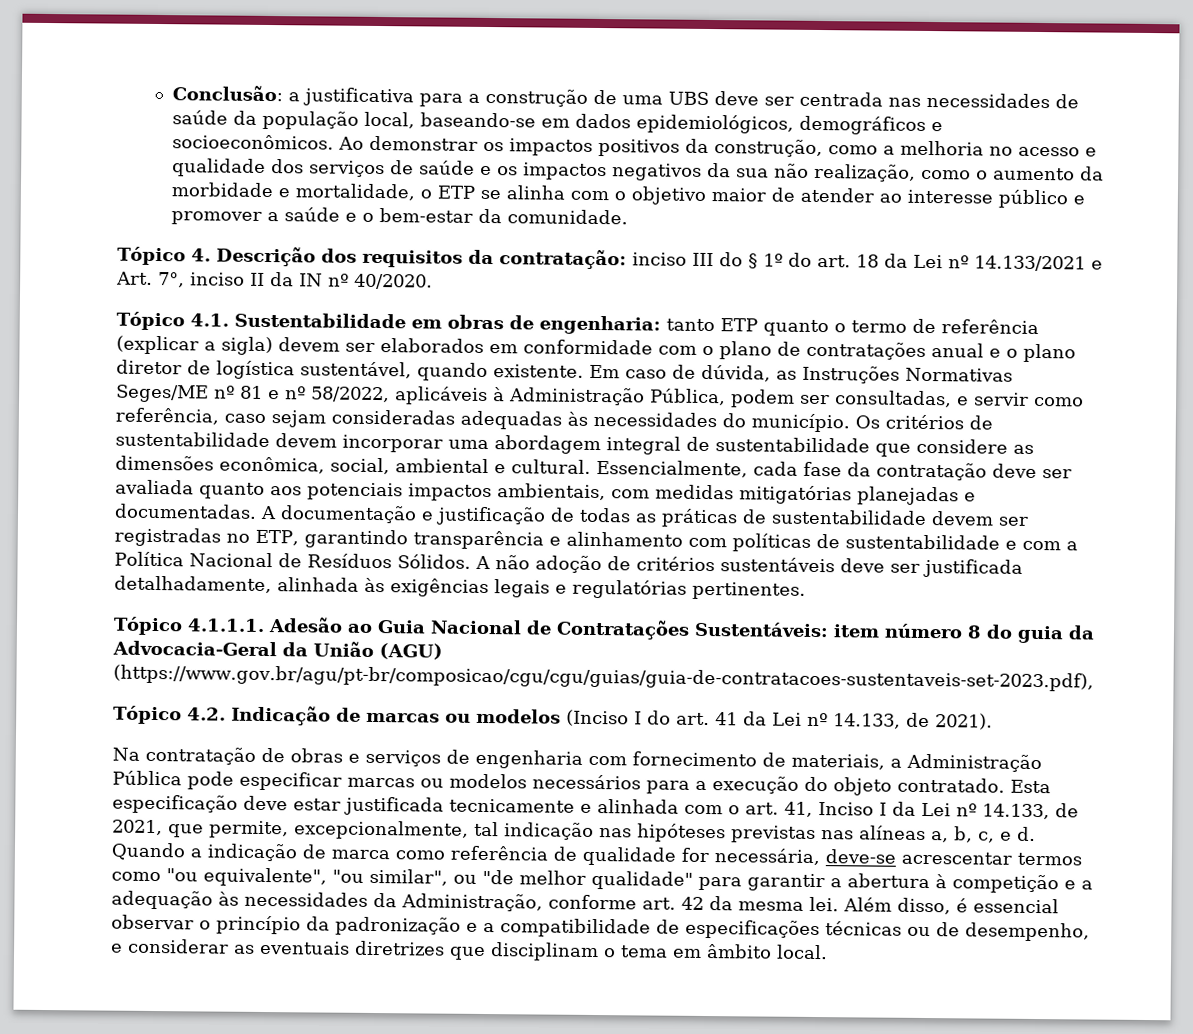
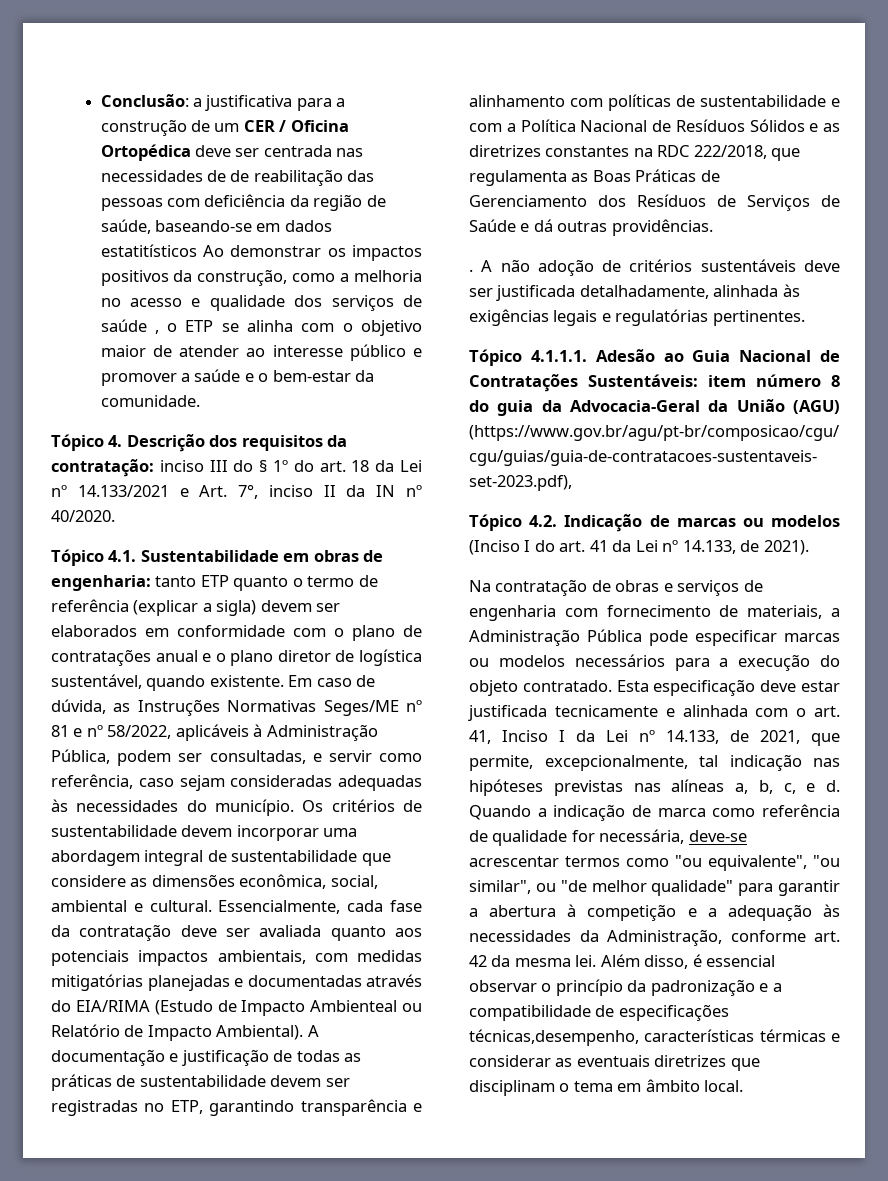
[621,91,709,106] uma UBS -> [214,120,349,132] [100,144,191,161] um CER / Oficina Ortopédica
[171,110,943,135] [171,134,334,150] saúde da população local, baseando-se em dados epidemiológicos, demográficos e socioeconômicos. -> [230,169,375,186] [100,194,386,211] [100,219,332,234] [100,244,197,257] de reabilitação das pessoas com deficiência da região de saúde, baseando-se em dados estatitísticos
[479,162,1104,182] [170,182,416,201] e os impactos negativos da sua não realização, como o aumento da morbidade e mortalidade, -> [154,330,159,334] ,
[114,503,257,519] documentadas. -> [247,974,422,987] [51,1000,422,1016] [51,1024,304,1041] documentadas através do EIA/RIMA (Estudo de Impacto Ambienteal ou Relatório de Impacto Ambiental).
[396,554,471,569] Sólidos. -> [749,119,840,132] [469,145,801,161] [469,169,720,186] [469,194,840,211] [469,219,713,236] [469,269,473,272] Sólidos e as diretrizes constantes na RDC 222/2018, que regulamenta as Boas Práticas de Gerenciamento dos Resíduos de Serviços de Saúde e dá outras providências. // .
[825,921,1090,942] técnicas ou de desempenho, -> [469,1029,826,1046] técnicas,desempenho, características térmicas

